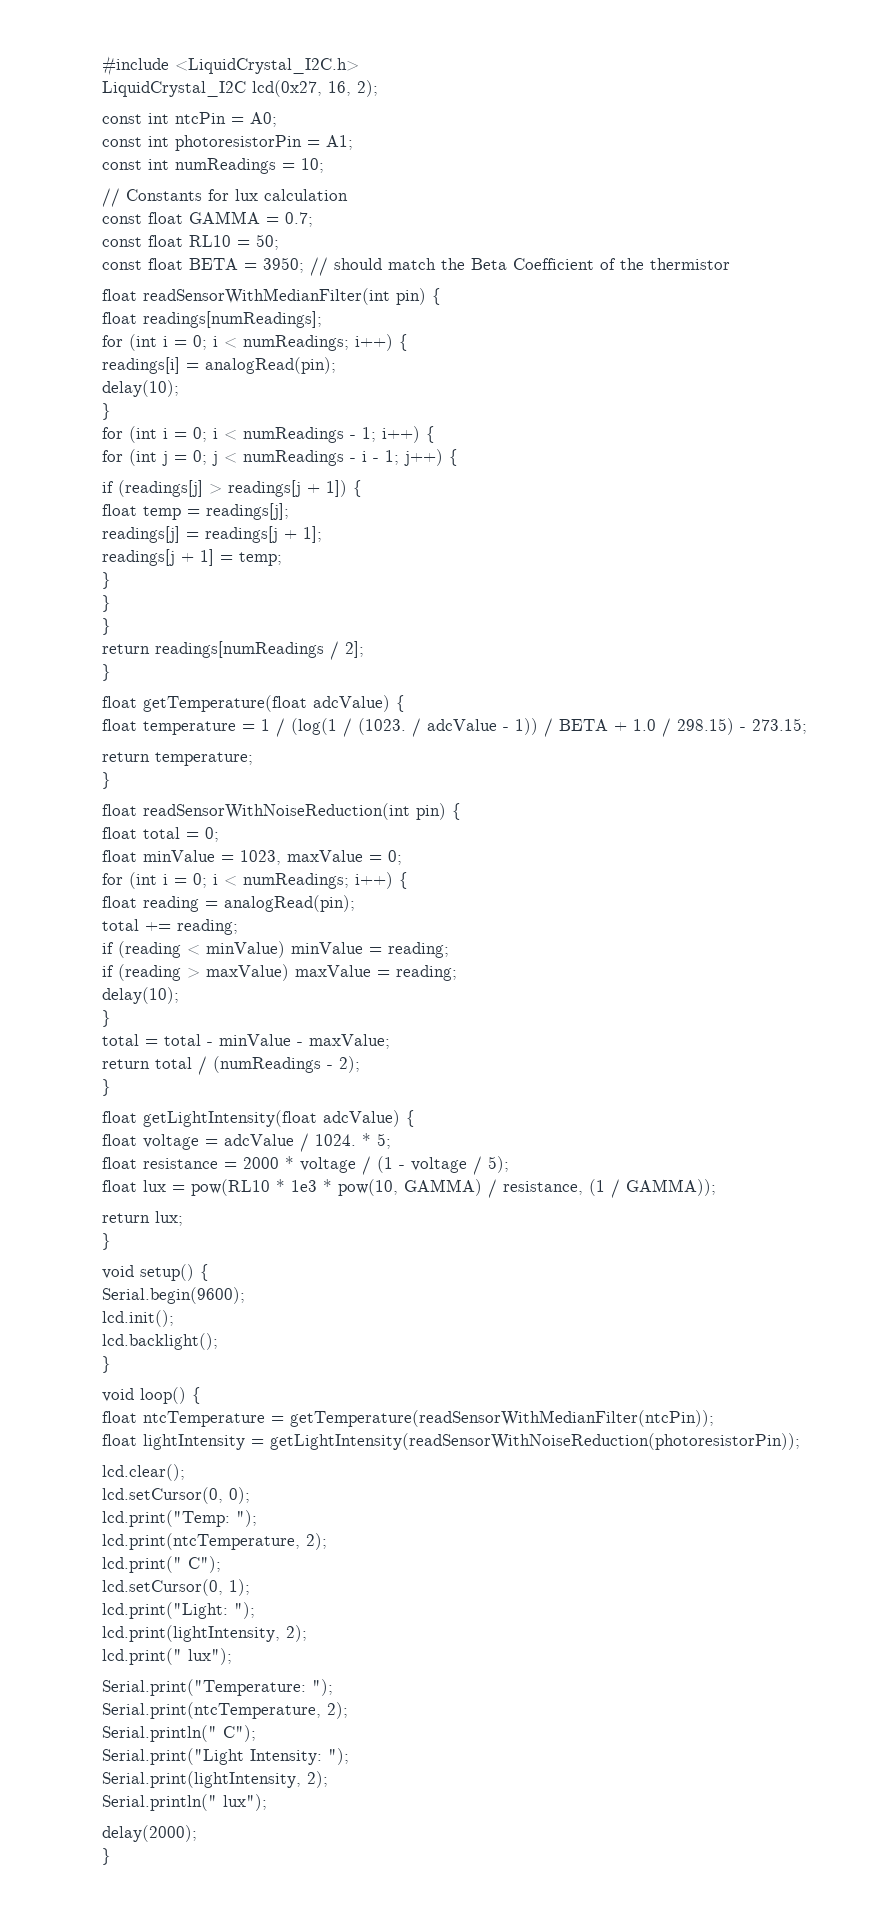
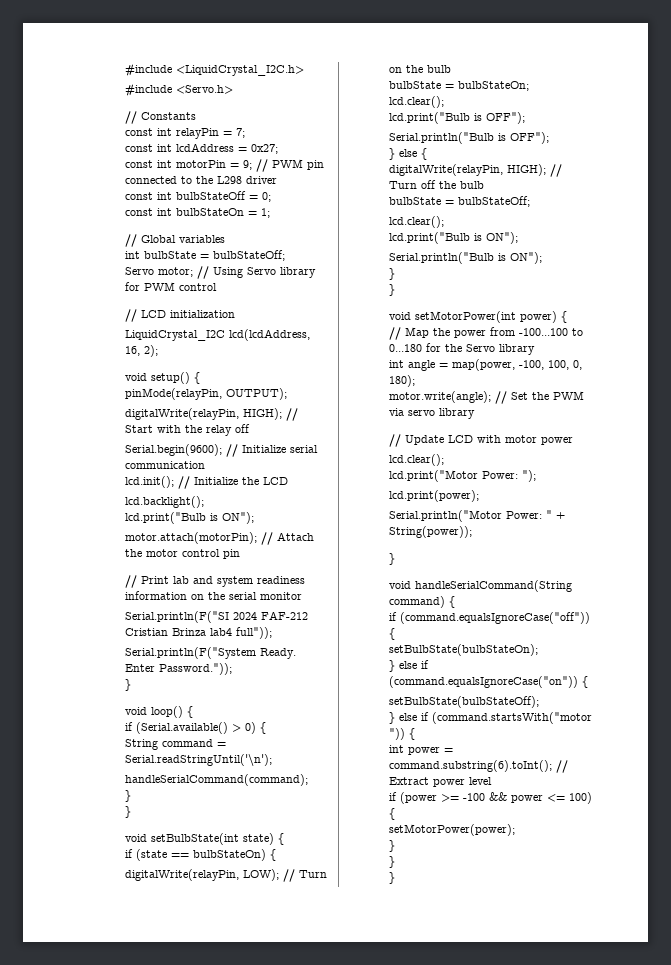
[101,80,378,97] [101,112,277,127] [101,135,353,151] [101,158,324,174] [101,188,348,207] [101,211,313,227] [101,234,279,250] [101,257,730,276] [101,288,441,305] [101,311,322,328] [101,334,408,351] [101,357,336,374] [101,380,179,397] [101,403,111,420] [101,426,435,443] [101,449,458,466] [101,480,362,497] [101,503,289,520] [101,526,322,543] [101,549,282,566] [101,572,111,589] [101,595,111,612] [101,618,111,635] [101,641,364,660] [101,664,111,681] [101,695,405,712] [101,718,807,737] [101,752,253,766] [101,772,111,789] [101,803,461,820] [101,827,219,842] [101,850,402,865] [101,872,408,889] [101,895,355,912] [101,919,238,935] [101,941,449,958] [101,964,457,981] [101,987,179,1004] [101,1010,111,1027] [101,1034,390,1049] [101,1056,360,1075] [101,1079,111,1096] [101,1110,415,1127] [101,1133,391,1152] [101,1156,509,1175] [101,1179,716,1198] [101,1211,183,1226] [101,1233,111,1250] [101,1264,209,1281] [101,1287,245,1304] [101,1310,174,1327] [101,1333,218,1350] [101,1356,111,1373] [101,1387,201,1404] [101,1410,714,1427] [101,1433,800,1450] [101,1464,185,1481] [101,1487,250,1504] [101,1510,257,1527] [101,1533,327,1550] [101,1556,221,1573] [101,1579,250,1596] [101,1602,255,1619] [101,1625,307,1642] [101,1648,232,1665] [101,1679,333,1696] [101,1702,348,1719] [101,1725,256,1742] [101,1748,349,1765] [101,1771,328,1788] [101,1794,267,1811] [101,1825,197,1842] LiquidCrystal_I2C lcd(0x27, 16, 2); // const int ntcPin = A0; // const int photoresistorPin = A1; // const int numReadings = 10; // // Constants for lux calculation // const float GAMMA = 0.7; // const float RL10 = 50; // const float BETA = 3950; // should match the Beta Coefficient of the thermistor // float readSensorWithMedianFilter(int pin) { // float readings[numReadings]; // for (int i = 0; i < numReadings; i++) { // readings[i] = analogRead(pin); // delay(10); // } // for (int i = 0; i < numReadings - 1; i++) { // for (int j = 0; j < numReadings - i - 1; j++) { // if (readings[j] > readings[j + 1]) { // float temp = readings[j]; // readings[j] = readings[j + 1]; // readings[j + 1] = temp; // } // } // } // return readings[numReadings / 2]; // } // float getTemperature(float adcValue) { // float temperature = 1 / (log(1 / (1023. / adcValue - 1)) / BETA + 1.0 / 298.15) - 273.15; // return temperature; // } // float readSensorWithNoiseReduction(int pin) { // float total = 0; // float minValue = 1023, maxValue = 0; // for (int i = 0; i < numReadings; i++) { // float reading = analogRead(pin); // total += reading; // if (reading < minValue) minValue = reading; // if (reading > maxValue) maxValue = reading; // delay(10); // } // total = total - minValue - maxValue; // return total / (numReadings - 2); // } // float getLightIntensity(float adcValue) { // float voltage = adcValue / 1024. * 5; // float resistance = 2000 * voltage / (1 - voltage / 5); // float lux = pow(RL10 * 1e3 * pow(10, GAMMA) / resistance, (1 / GAMMA)); // return lux; // } // void setup() { // Serial.begin(9600); // lcd.init(); // lcd.backlight(); // } // void loop() { // float ntcTemperature = getTemperature(readSensorWithMedianFilter(ntcPin)); // float lightIntensity = getLightIntensity(readSensorWithNoiseReduction(photoresistorPin)); // lcd.clear(); // lcd.setCursor(0, 0); // lcd.print("Temp: "); // lcd.print(ntcTemperature, 2); // lcd.print(" C"); // lcd.setCursor(0, 1); // lcd.print("Light: "); // lcd.print(lightIntensity, 2); // lcd.print(" lux"); // Serial.print("Temperature: "); // Serial.print(ntcTemperature, 2); // Serial.println(" C"); // Serial.print("Light Intensity: "); // Serial.print(lightIntensity, 2); // Serial.println(" lux"); // delay(2000); -> [124,83,233,97] [124,111,196,124] [124,128,245,139] [124,143,278,154] [124,159,324,172] [124,176,277,184] [124,191,271,202] [124,208,270,218] [124,234,225,247] [124,250,285,261] [124,266,316,279] [124,282,217,291] [124,309,235,322] [124,329,310,341] [124,345,158,357] [124,372,200,384] [124,388,287,400] [124,408,298,421] [124,424,250,436] [124,444,318,457] [124,461,205,469] [124,476,288,489] [124,496,204,508] [124,512,254,524] [124,532,314,545] [124,549,240,559] [124,575,305,588] [124,591,302,600] [124,611,308,623] [124,627,272,639] [124,647,296,659] [124,663,232,675] [124,679,131,691] [124,706,193,718] [124,722,266,734] [124,739,226,750] [124,754,272,766] [124,774,308,786] [124,790,131,802] [124,806,131,818] [124,833,284,845] [124,849,276,861] [124,869,327,882] [388,65,451,73] [388,81,529,91] [388,96,444,108] [388,112,525,124] [388,132,549,144] [388,148,427,160] [388,164,562,177] [388,180,484,189] [388,196,530,207] [388,216,444,228] [388,232,518,244] [388,252,542,264] [388,268,395,280] [388,284,395,296] [388,311,567,323] [388,327,583,340] [388,343,535,355] [388,359,582,371] [388,375,415,387] [388,391,584,404] [388,408,475,419] [388,434,573,447] [388,454,444,466] [388,470,536,482] [388,490,479,502] [388,510,565,522] [388,526,472,538] [388,553,395,565] [388,580,572,592] [388,596,455,608] [388,612,590,624] [388,628,395,640] [388,644,538,656] [388,660,429,672] [388,676,588,688] [388,696,539,708] [388,712,592,724] [388,728,415,740] [388,745,453,755] [388,760,568,773] [388,777,492,787] [388,792,592,804] [388,808,395,820] [388,824,515,836] [388,840,395,852] [388,856,395,868] #include <Servo.h> // // Constants // const int relayPin = 7; // const int lcdAddress = 0x27; // const int motorPin = 9; // PWM pin connected to the L298 driver // const int bulbStateOff = 0; // const int bulbStateOn = 1; // // Global variables // int bulbState = bulbStateOff; // Servo motor; // Using Servo library for PWM control // // LCD initialization // LiquidCrystal_I2C lcd(lcdAddress, 16, 2); // void setup() { // pinMode(relayPin, OUTPUT); // digitalWrite(relayPin, HIGH); // Start with the relay off // Serial.begin(9600); // Initialize serial communication // lcd.init(); // Initialize the LCD // lcd.backlight(); // lcd.print("Bulb is ON"); // motor.attach(motorPin); // Attach the motor control pin // // Print lab and system readiness information on the serial monitor // Serial.println(F("SI 2024 FAF-212 Cristian Brinza lab4 full")); // Serial.println(F("System Ready. Enter Password.")); // } // void loop() { // if (Serial.available() > 0) { // String command = Serial.readStringUntil('\n'); // handleSerialCommand(command); // } // } // void setBulbState(int state) { // if (state == bulbStateOn) { // digitalWrite(relayPin, LOW); // Turn on the bulb // bulbState = bulbStateOn; // lcd.clear(); // lcd.print("Bulb is OFF"); // Serial.println("Bulb is OFF"); // } else { // digitalWrite(relayPin, HIGH); // Turn off the bulb // bulbState = bulbStateOff; // lcd.clear(); // lcd.print("Bulb is ON"); // Serial.println("Bulb is ON"); // } // } // void setMotorPower(int power) { // // Map the power from -100...100 to 0...180 for the Servo library // int angle = map(power, -100, 100, 0, 180); // motor.write(angle); // Set the PWM via servo library // // Update LCD with motor power // lcd.clear(); // lcd.print("Motor Power: "); // lcd.print(power); // Serial.println("Motor Power: " + String(power)); // } // void handleSerialCommand(String command) { // if (command.equalsIgnoreCase("off")) { // setBulbState(bulbStateOn); // } else if (command.equalsIgnoreCase("on")) { // setBulbState(bulbStateOff); // } else if (command.startsWith("motor ")) { // int power = command.substring(6).toInt(); // Extract power level // if (power >= -100 && power <= 100) { // setMotorPower(power); // } // }

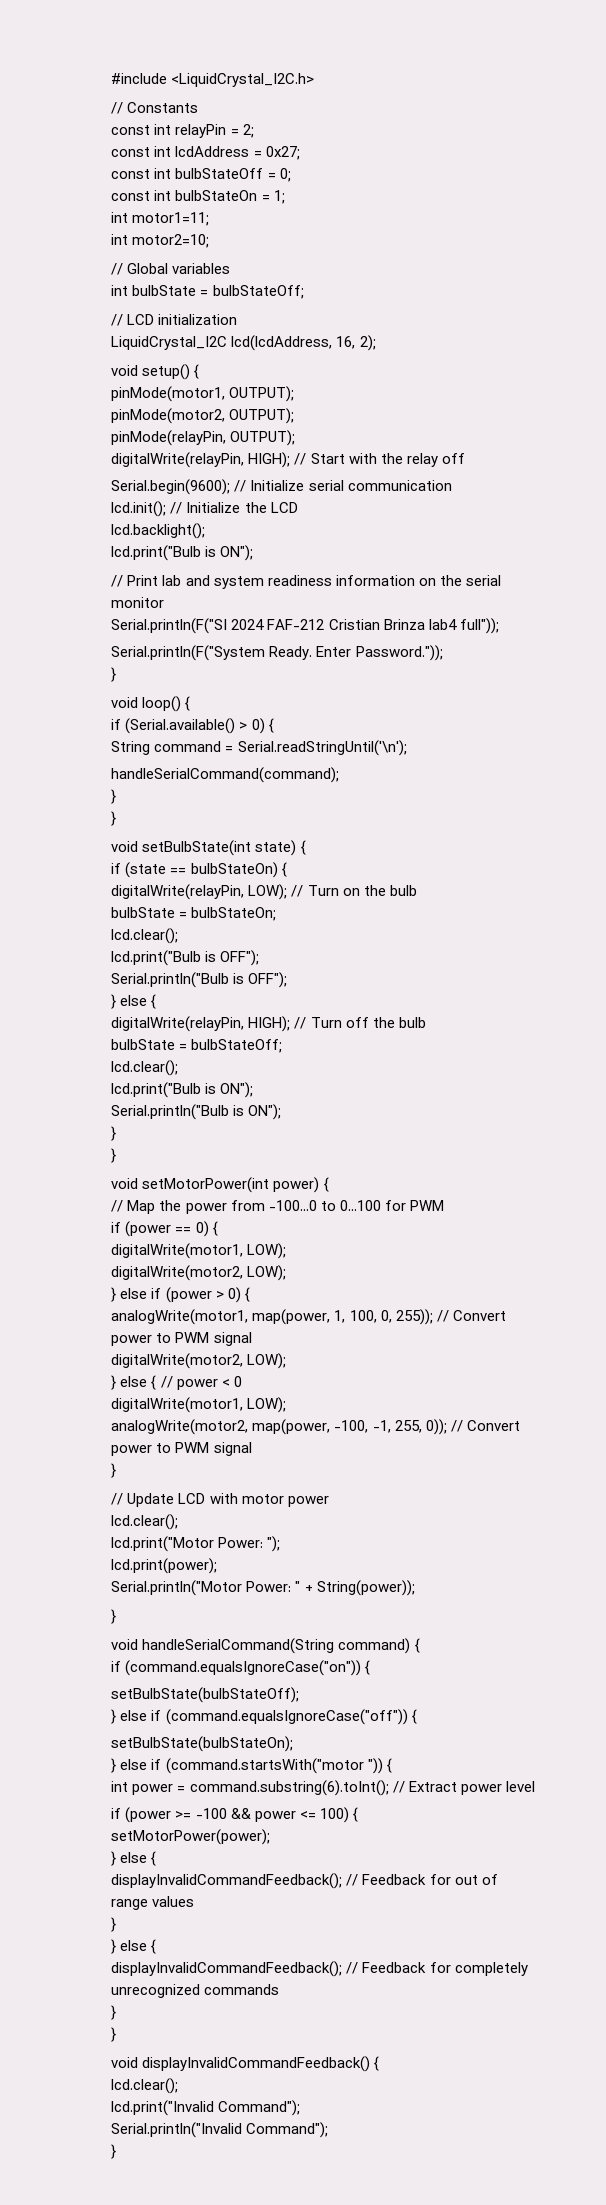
[124,83,233,97] // #include <Servo.h> -> (315, 80) none
[235,128,245,138] 7; -> [242,124,254,138] 2;
[124,159,324,172] [124,176,277,184] // const int motorPin = 9; // PWM pin connected to the L298 driver -> (300, 153) none
(270, 213) none -> [111,212,210,226] [111,234,210,248] // int motor1=11; // int motor2=10;
[124,266,316,279] [124,282,217,291] // Servo motor; // Using Servo library for PWM control -> (304, 292) none
(200, 378) none -> [111,386,295,402] [111,408,295,424] // pinMode(motor1, OUTPUT); // pinMode(motor2, OUTPUT);
[124,532,314,545] [124,549,240,559] // motor.attach(motorPin); // Attach the motor control pin -> (254, 553) none
[518,328,583,336] [388,343,535,355] [388,359,582,371] [388,375,415,387] [388,391,584,404] [388,408,475,419] -100...100 to 0...180 for the Servo library // int angle = map(power, -100, 100, 0, 180); // motor.write(angle); // Set the PWM via servo library -> [268,1200,444,1211] [111,1221,218,1237] [111,1243,287,1259] [111,1265,287,1281] [111,1287,250,1303] [111,1309,506,1325] [111,1332,252,1346] [111,1353,287,1369] [111,1375,242,1390] [111,1397,287,1413] [111,1419,520,1435] [111,1442,252,1456] [111,1463,117,1478] -100...0 to 0...100 for PWM // if (power == 0) { // digitalWrite(motor1, LOW); // digitalWrite(motor2, LOW); // } else if (power > 0) { // analogWrite(motor1, map(power, 1, 100, 0, 255)); // Convert power to PWM signal // digitalWrite(motor2, LOW); // } else { // power < 0 // digitalWrite(motor1, LOW); // analogWrite(motor2, map(power, -100, -1, 255, 0)); // Convert power to PWM signal // }
[399,612,590,624] [388,628,395,640] [388,644,538,656] [388,660,429,672] [388,676,588,688] [388,696,539,708] (command.equalsIgnoreCase("off")) { // setBulbState(bulbStateOn); // } else if (command.equalsIgnoreCase("on")) { // setBulbState(bulbStateOff); -> [125,1660,371,1676] [111,1687,300,1703] [111,1709,417,1725] [111,1736,294,1752] (command.equalsIgnoreCase("on")) { // setBulbState(bulbStateOff); // } else if (command.equalsIgnoreCase("off")) { // setBulbState(bulbStateOn);
[388,856,395,868] // } -> [120,1851,157,1866] [111,1873,498,1889] [111,1896,195,1910] [111,1917,117,1932] [111,1939,157,1954] [111,1961,528,1977] [111,1984,280,1998] [111,2005,117,2020] [111,2027,117,2042] [111,2056,380,2072] [111,2078,179,2094] [111,2100,301,2116] [111,2122,329,2138] else { // displayInvalidCommandFeedback(); // Feedback for out of range values // } // } else { // displayInvalidCommandFeedback(); // Feedback for completely unrecognized commands // } // } // void displayInvalidCommandFeedback() { // lcd.clear(); // lcd.print("Invalid Command"); // Serial.println("Invalid Command");

